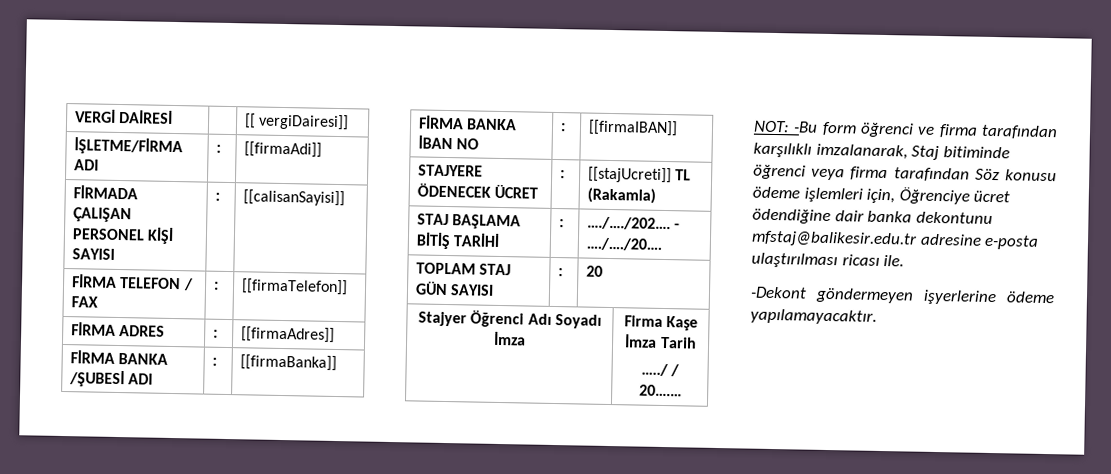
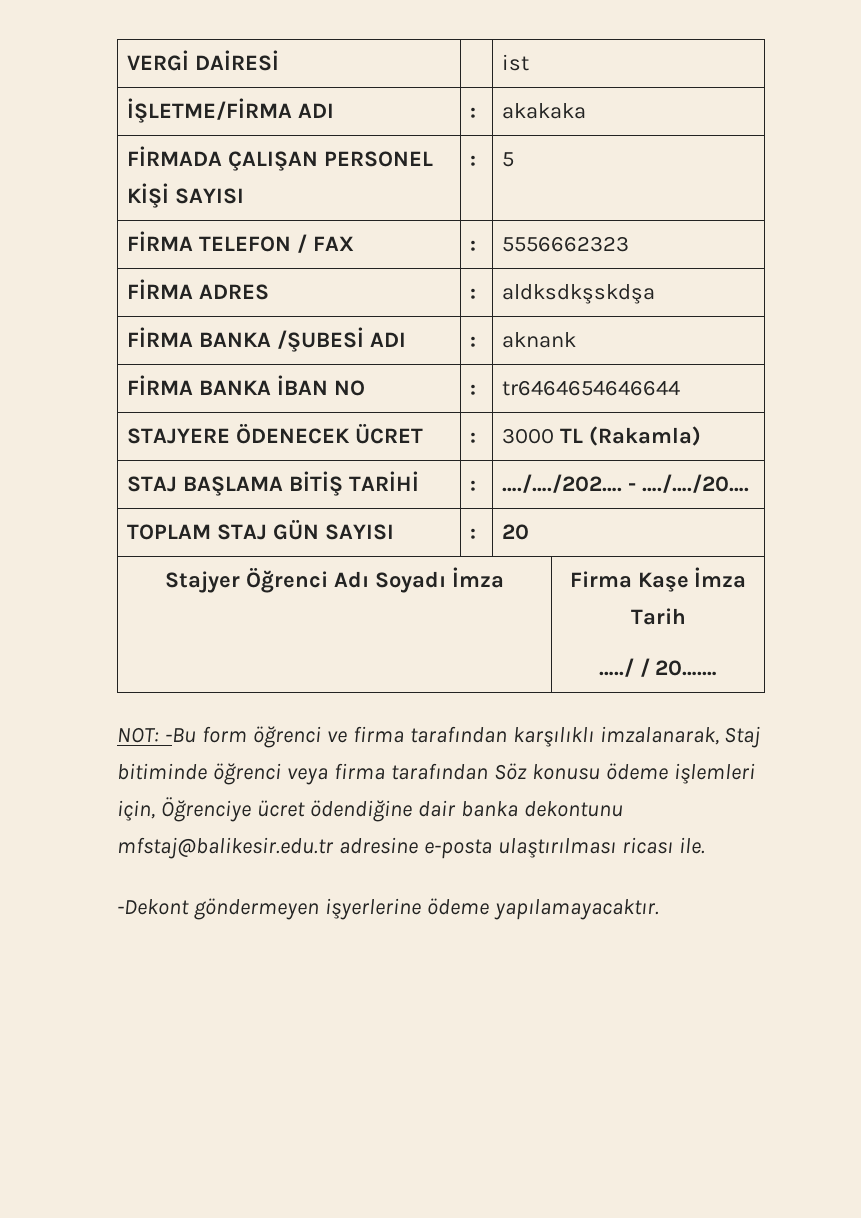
[244,113,350,131] [[ vergiDairesi]] -> [502,54,530,71] ist
[244,141,323,158] [[firmaAdi]] -> [502,103,587,119] akakaka
[243,189,346,207] [[calisanSayisi]] -> [502,152,515,167] 5
[241,278,349,296] [[firmaTelefon]] -> [502,236,630,252] 5556662323
[241,326,336,343] [[firmaAdres]] -> [502,284,656,304] aldksdkşskdşa
[240,354,338,372] [[firmaBanka]] -> [502,332,577,348] aknank
[588,119,679,137] [[firmaIBAN]] -> [502,380,681,396] tr6464654646644
[588,166,673,184] [[stajUcreti]] -> [502,428,555,444] 3000

